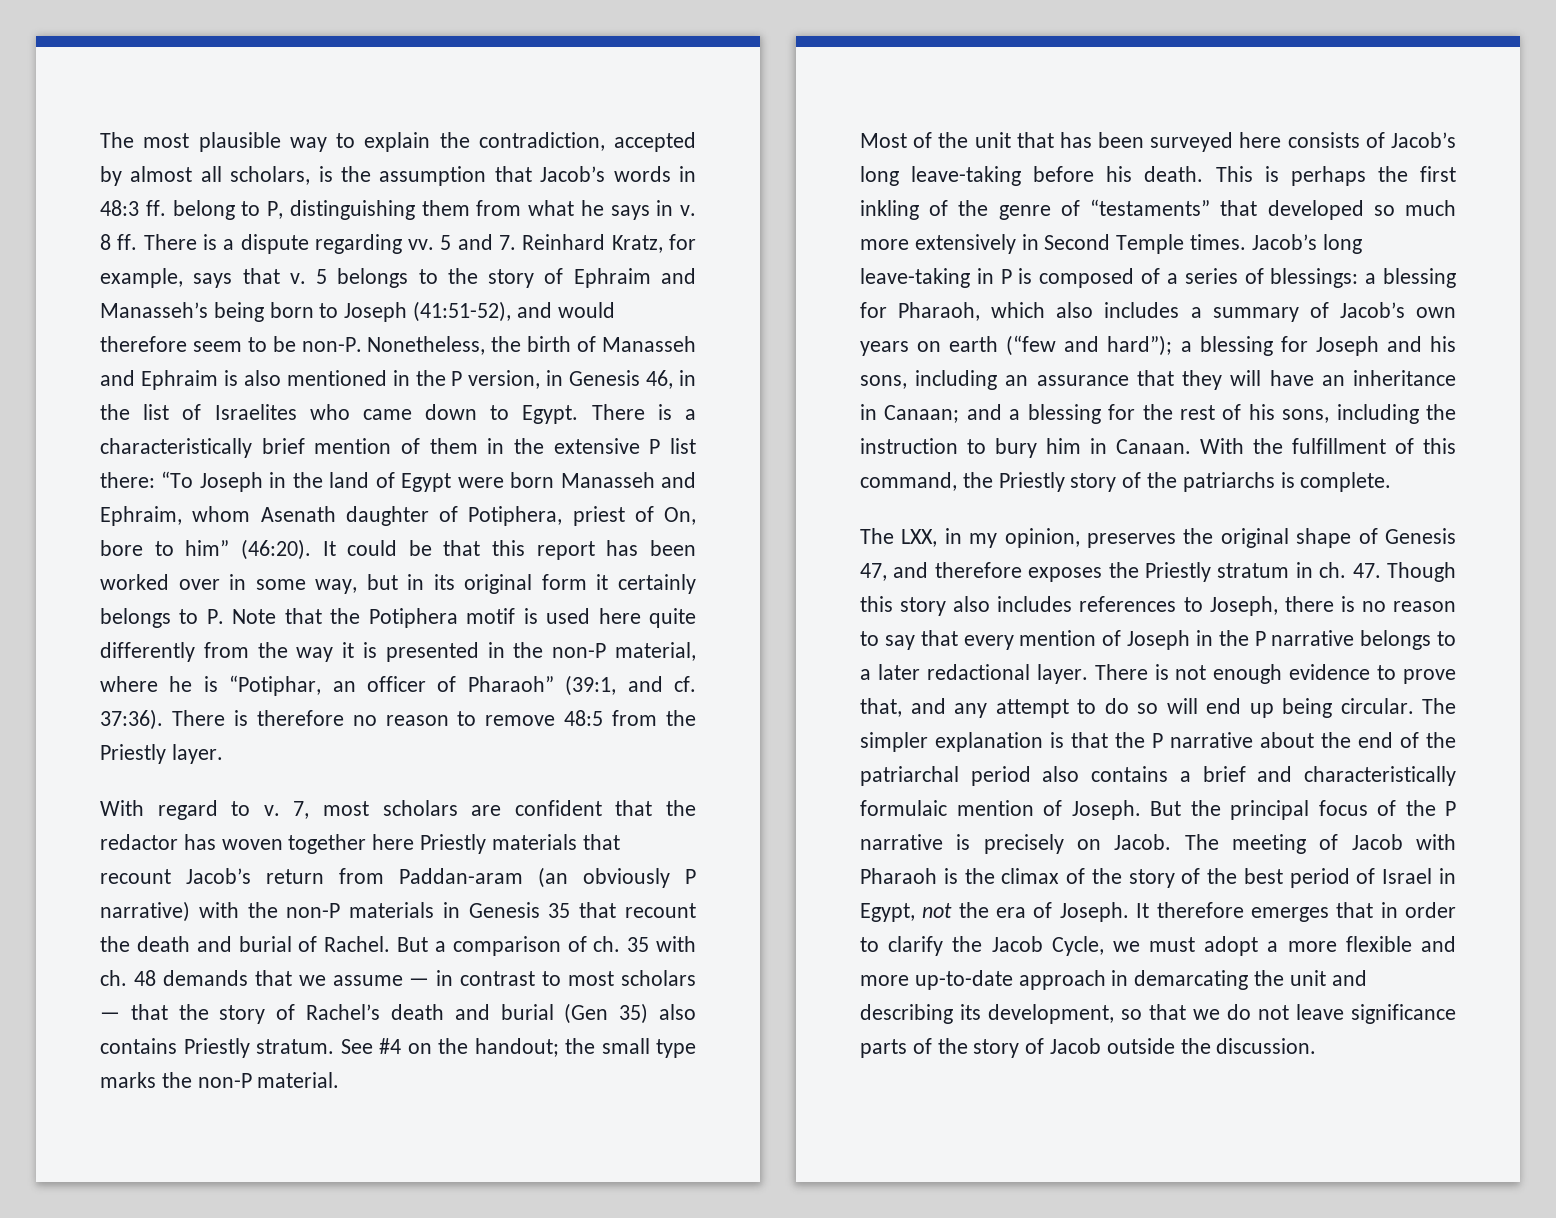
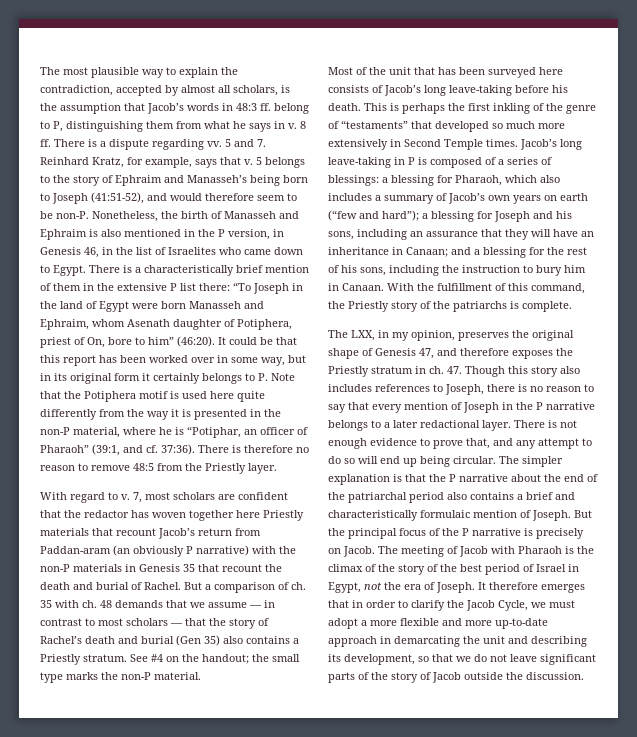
(177, 1046) none -> [293,638,299,644] a
[1351,1004,1456,1024] significance -> [540,654,596,665] significant

